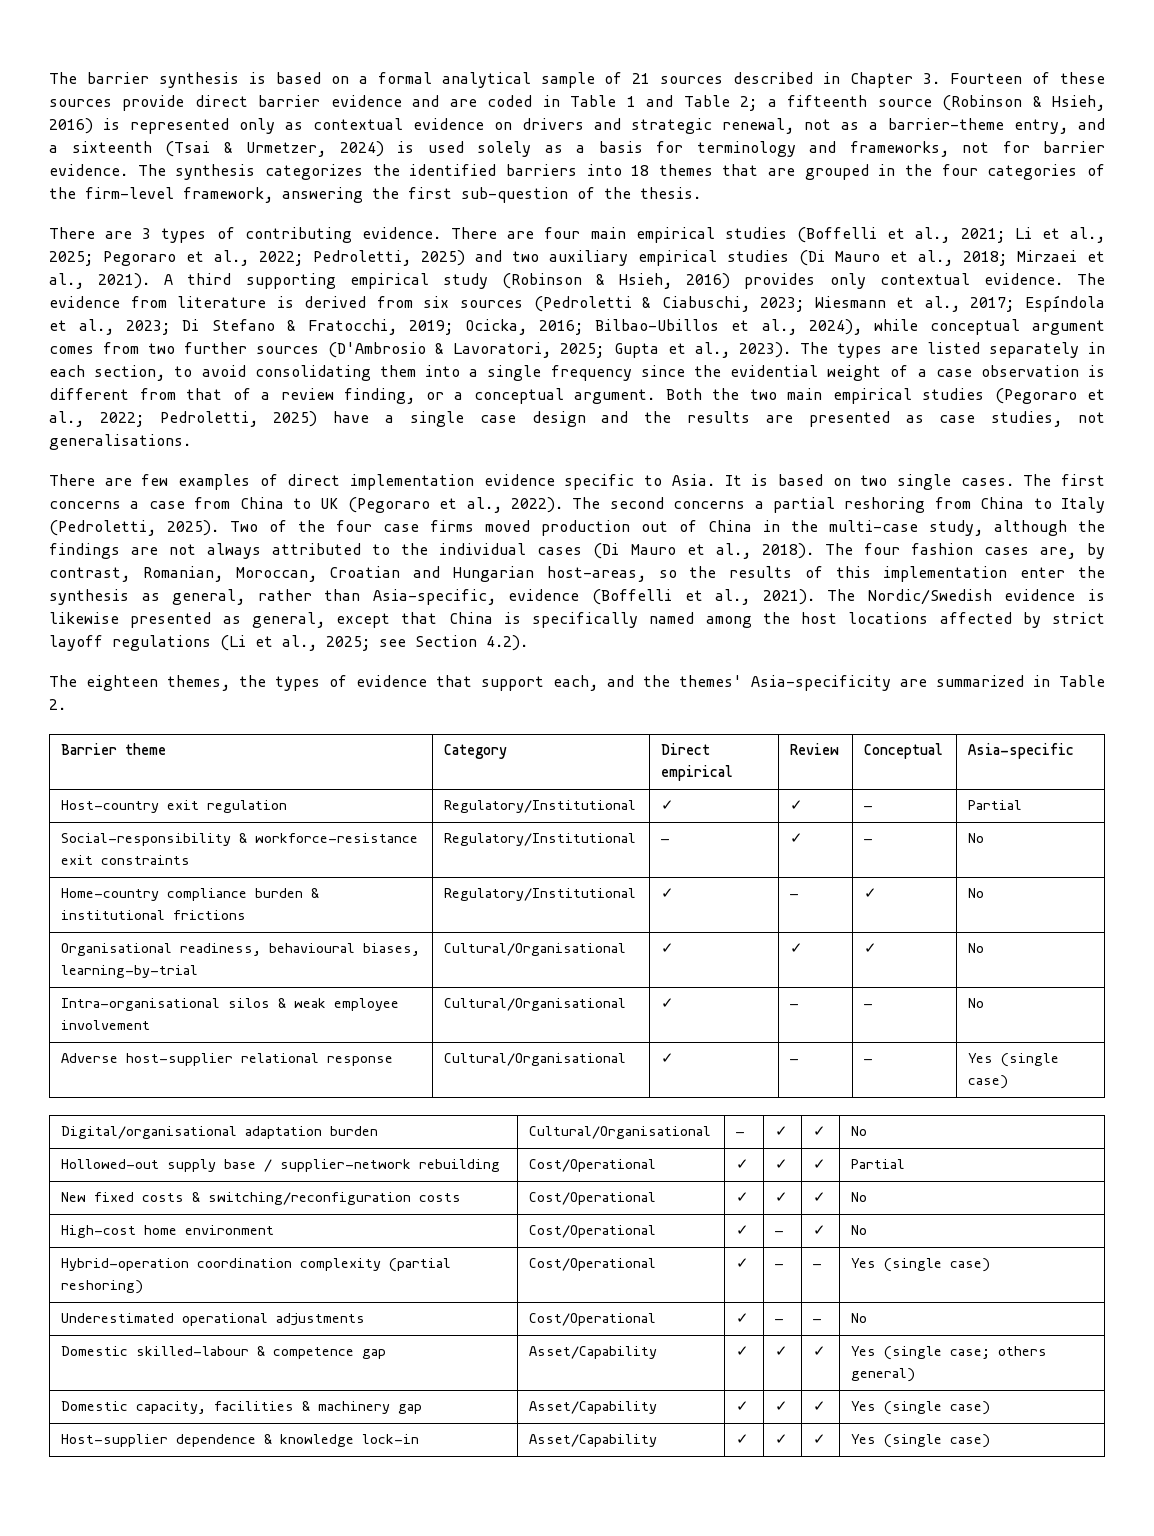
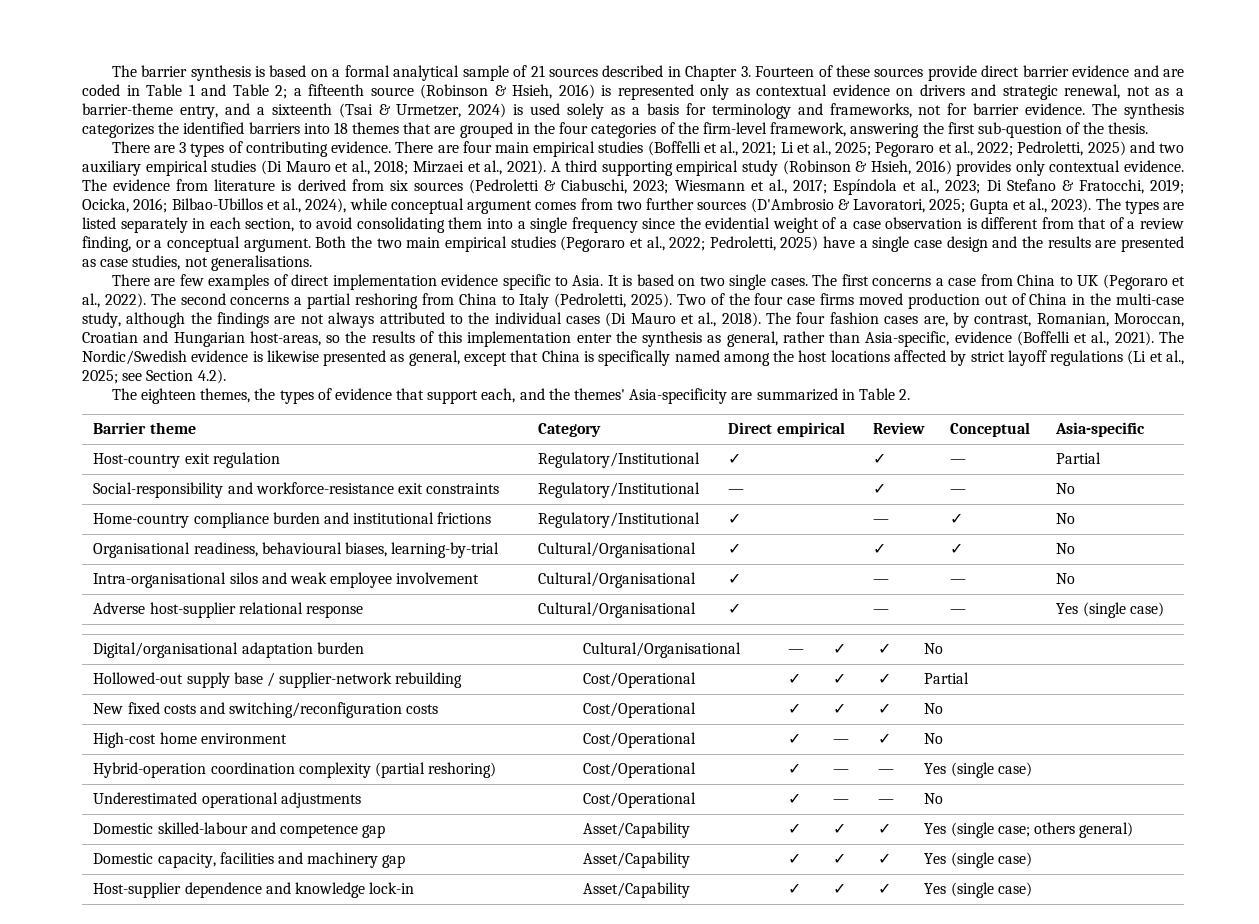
[239,833,248,843] & -> [227,482,253,494] and
[311,888,320,898] & -> [323,512,349,524] and
[278,998,287,1008] & -> [261,572,287,584] and
[192,1192,201,1202] & -> [199,702,225,714] and
[257,1346,266,1356] & -> [250,822,276,834] and
[302,1401,311,1411] & -> [277,852,303,864] and
[264,1434,273,1444] & -> [265,882,291,894] and

